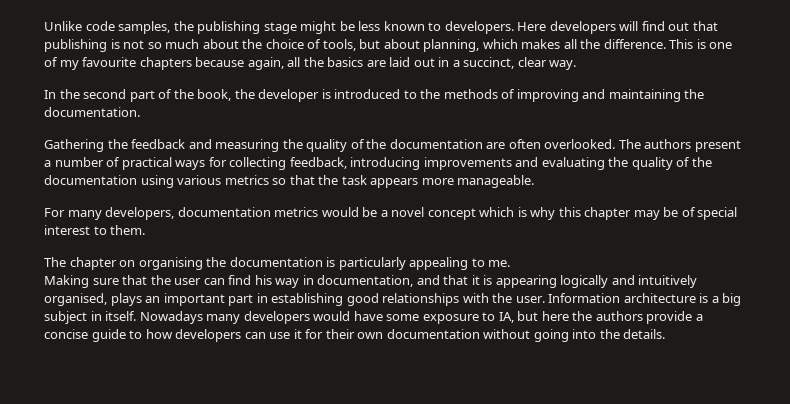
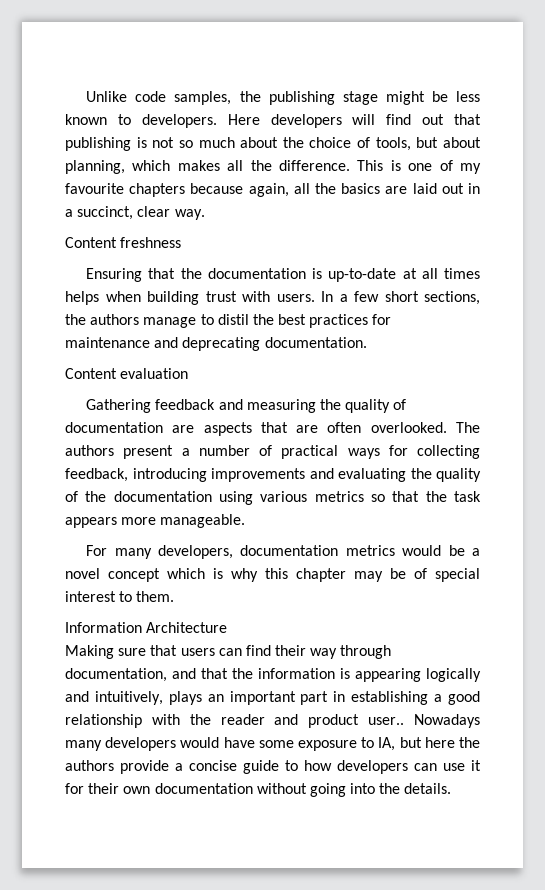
[44,89,705,102] In the second part of the book, the developer is introduced to the methods of improving and maintaining the -> [65,237,182,248] [86,268,480,282] [65,291,480,305] [65,314,392,328] [65,337,261,351] Content freshness // Ensuring that the documentation is up-to-date at all times helps when building trust with users. In a few short sections, the authors manage to distil the best practices for maintenance and deprecating
(140, 112) none -> [65,368,189,379] // Content evaluation
[107,139,128,149] the -> (152, 406) none
[366,139,387,149] the -> (407, 404) none
(506, 145) none -> [203,422,319,436] aspects that are
[44,257,511,270] [44,275,314,288] The chapter on organising the documentation is particularly appealing to me. // Making sure that the user can find his way in -> [65,622,228,633] [65,645,392,659] Information Architecture // Making sure that users can find their way through
[471,275,480,285] it -> [232,668,335,679] the information
[638,275,698,288] [44,293,107,306] intuitively organised, -> [94,691,163,705] intuitively,
[346,293,742,306] [44,311,137,324] good relationships with the user. Information architecture is a big subject in itself. -> [434,691,481,705] [65,714,405,728] a good relationship with the reader and product user..

